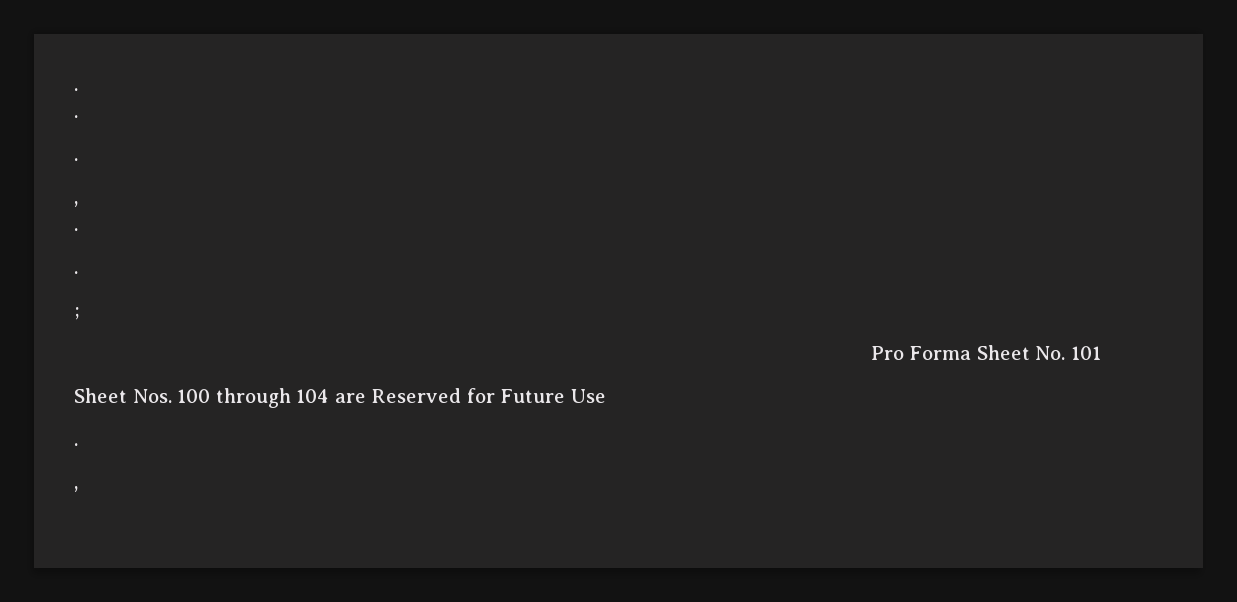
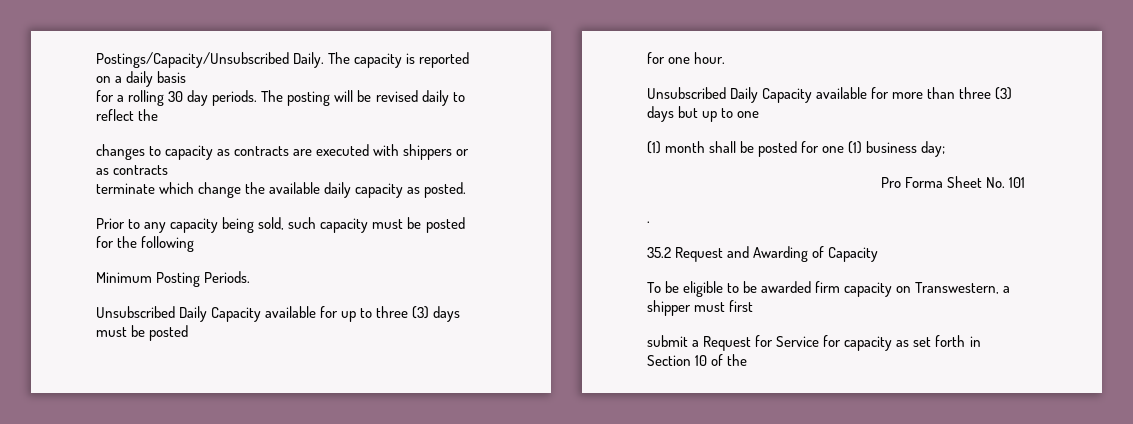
[74,88,78,91] [74,115,78,118] [74,158,78,161] [74,201,78,207] [74,228,78,231] [74,271,78,274] [74,307,80,320] . // . // . // , // . // . // ; -> [96,52,470,68] [96,71,187,87] [96,90,465,106] [96,109,159,121] [96,144,470,160] [96,165,169,175] [96,182,467,198] [96,217,465,233] [96,236,195,252] [96,271,251,287] [96,306,461,322] [96,325,189,341] [647,52,726,64] [647,87,1013,103] [647,106,760,122] [647,141,946,157] Postings/Capacity/Unsubscribed Daily. The capacity is reported on a daily basis // for a rolling 30 day periods. The posting will be revised daily to reflect the // changes to capacity as contracts are executed with shippers or as contracts // terminate which change the available daily capacity as posted. // Prior to any capacity being sold, such capacity must be posted for the following // Minimum Posting Periods. // Unsubscribed Daily Capacity available for up to three (3) days must be posted // for one hour. // Unsubscribed Daily Capacity available for more than three (3) days but up to one // (1) month shall be posted for one (1) business day;
[74,388,606,408] [74,443,78,446] [74,486,78,492] Sheet Nos. 100 through 104 are Reserved for Future Use // . // , -> [647,221,650,223] [647,246,879,262] [647,281,1011,297] [647,300,754,316] [647,335,981,351] [647,354,748,366] . // 35.2 Request and Awarding of Capacity // To be eligible to be awarded firm capacity on Transwestern, a shipper must first // submit a Request for Service for capacity as set forth in Section 10 of the

